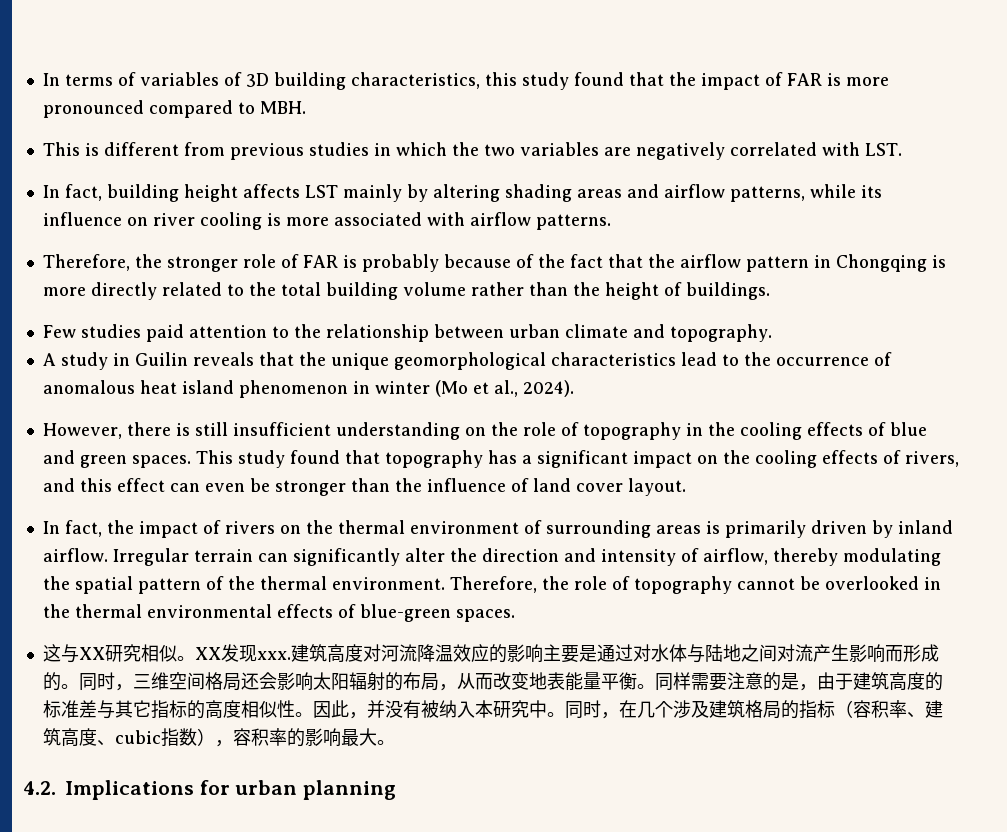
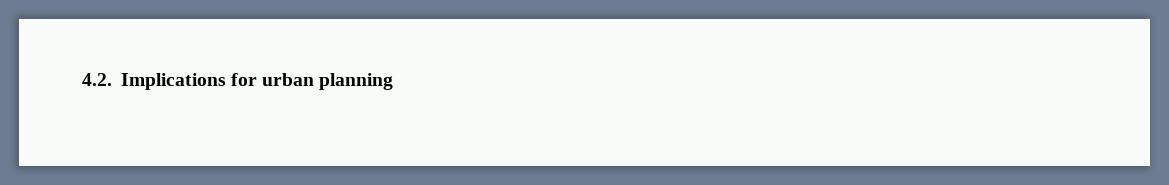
[42,72,889,90] [42,100,306,118] [42,142,902,160] [42,184,882,202] [42,212,611,230] [42,254,946,272] [42,282,770,300] [42,324,772,342] [42,352,892,370] [42,380,574,398] [42,422,927,440] [42,450,959,468] [42,478,686,496] [42,520,953,538] [42,548,941,566] [42,576,941,594] [42,604,515,622] [42,644,939,663] [42,672,943,691] [42,700,943,719] [42,728,395,747] In terms of variables of 3D building characteristics, this study found that the impact of FAR is more pronounced compared to MBH. // This is different from previous studies in which the two variables are negatively correlated with LST. // In fact, building height affects LST mainly by altering shading areas and airflow patterns, while its influence on river cooling is more associated with airflow patterns. // Therefore, the stronger role of FAR is probably because of the fact that the airflow pattern in Chongqing is more directly related to the total building volume rather than the height of buildings. // Few studies paid attention to the relationship between urban climate and topography. // A study in Guilin reveals that the unique geomorphological characteristics lead to the occurrence of anomalous heat island phenomenon in winter (Mo et al., 2024). // However, there is still insufficient understanding on the role of topography in the cooling effects of blue and green spaces. This study found that topography has a significant impact on the cooling effects of rivers, and this effect can even be stronger than the influence of land cover layout. // In fact, the impact of rivers on the thermal environment of surrounding areas is primarily driven by inland airflow. Irregular terrain can significantly alter the direction and intensity of airflow, thereby modulating the spatial pattern of the thermal environment. Therefore, the role of topography cannot be overlooked in the thermal environmental effects of blue-green spaces. // 这与XX研究相似。XX发现xxx.建筑高度对河流降温效应的影响主要是通过对水体与陆地之间对流产生影响而形成的。同时，三维空间格局还会影响太阳辐射的布局，从而改变地表能量平衡。同样需要注意的是，由于建筑高度的标准差与其它指标的高度相似性。因此，并没有被纳入本研究中。同时，在几个涉及建筑格局的指标（容积率、建筑高度、cubic指数），容积率的影响最大。 // -> (82, 79) none

